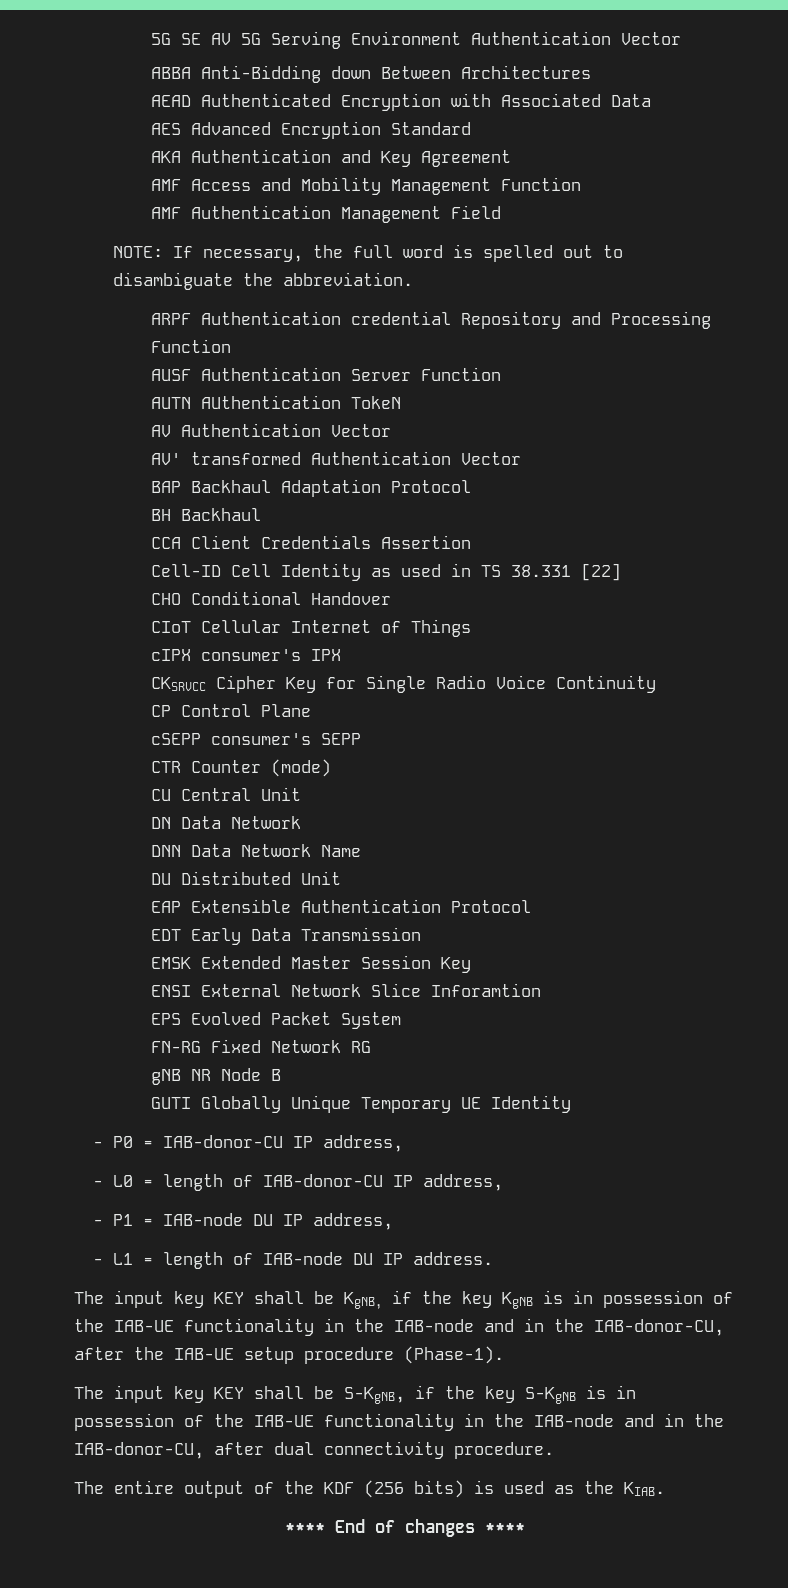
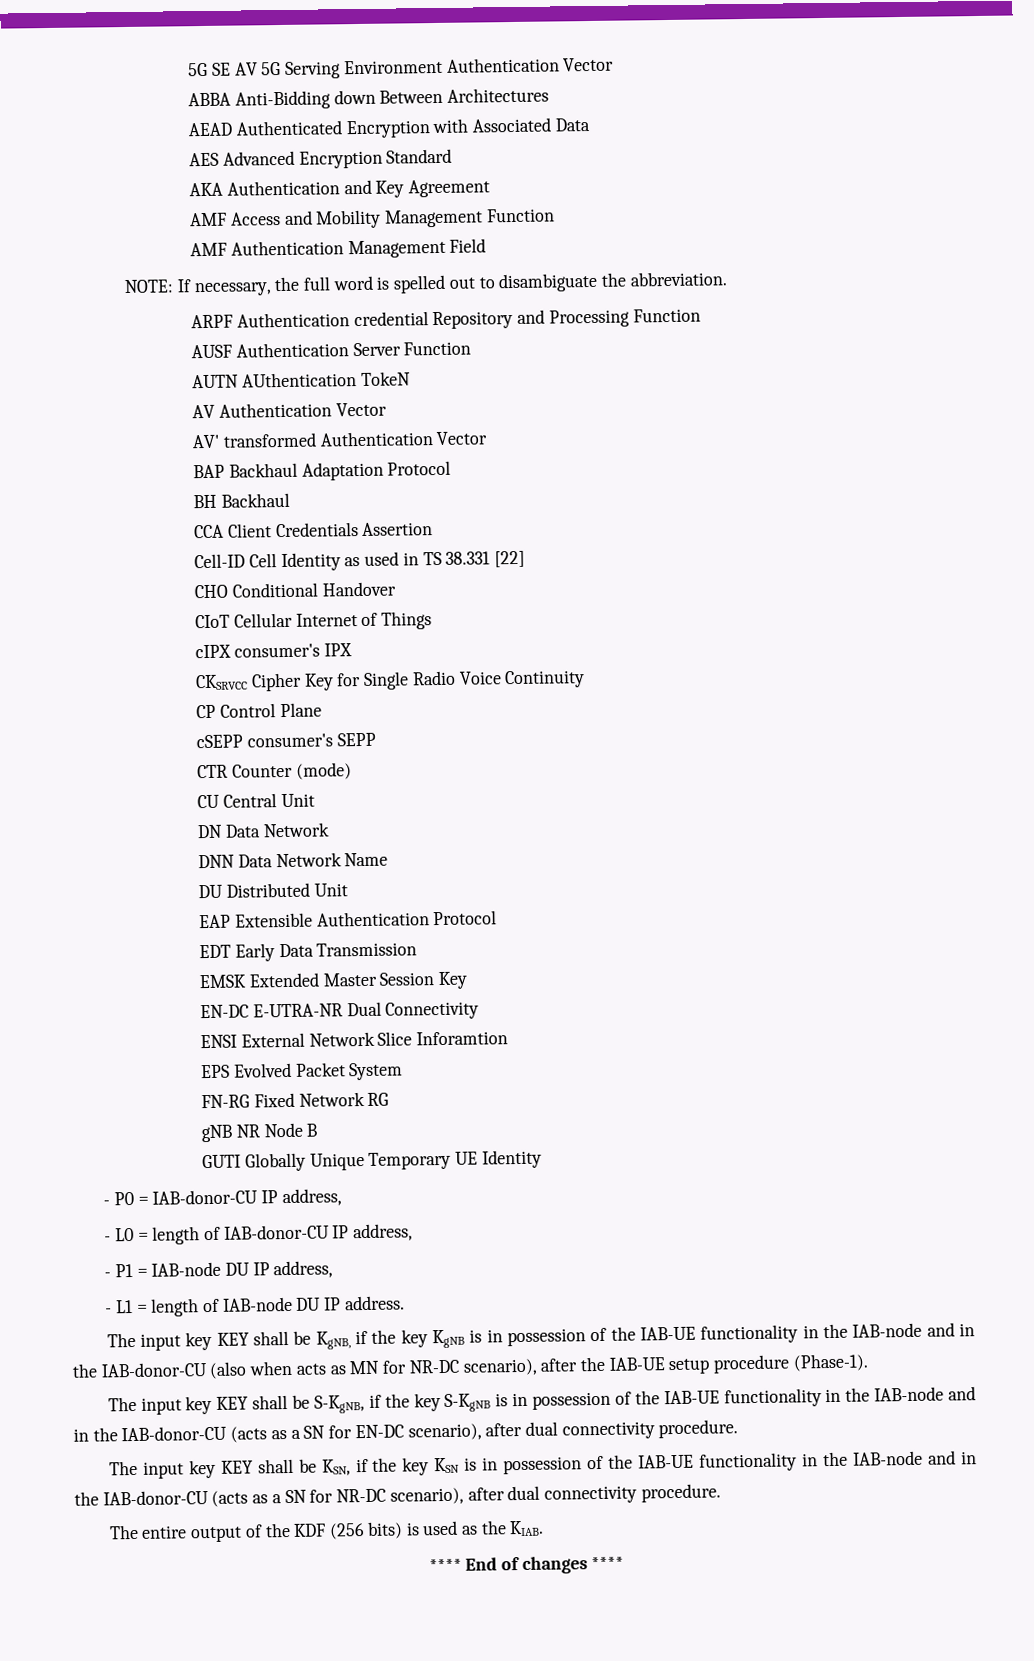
(472, 965) none -> [200,1001,480,1020] // EN-DC E-UTRA-NR Dual Connectivity
[594,1319,724,1336] IAB-donor-CU, -> [100,1358,538,1380] IAB-donor-CU (also when acts as MN for NR-DC scenario),
[74,1442,204,1459] IAB-donor-CU, -> [121,1419,739,1443] [108,1450,978,1479] [74,1487,464,1507] IAB-donor-CU (acts as a SN for EN-DC scenario), after dual connectivity procedure. // The input key KEY shall be KSN, if the key KSN is in possession of the IAB-UE functionality in the IAB-node and in the IAB-donor-CU (acts as a SN for NR-DC scenario),

